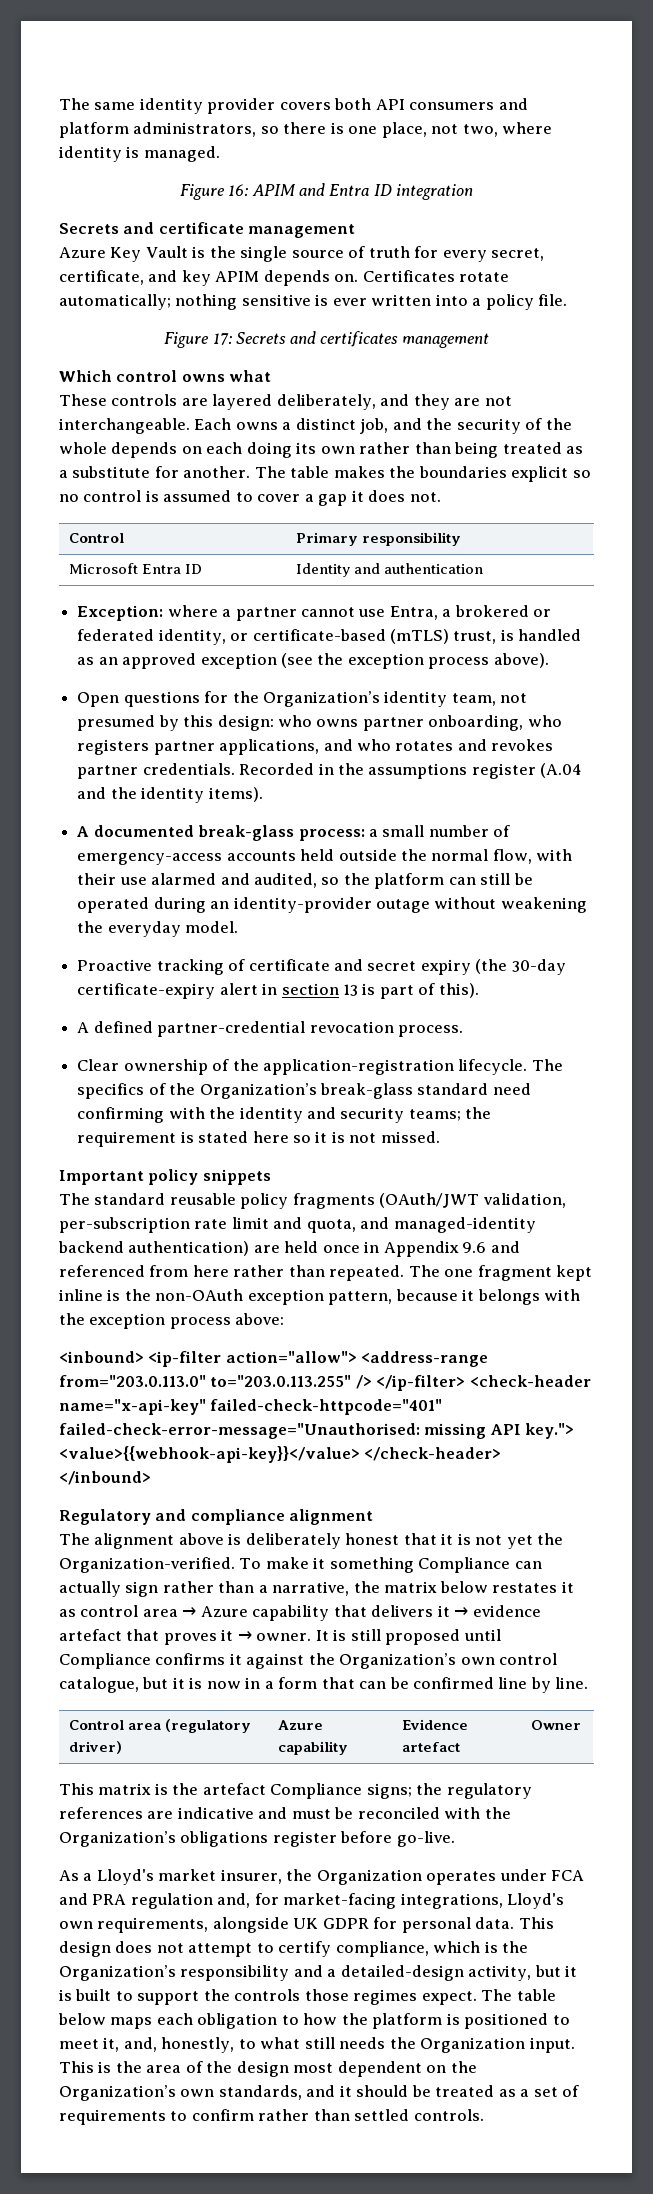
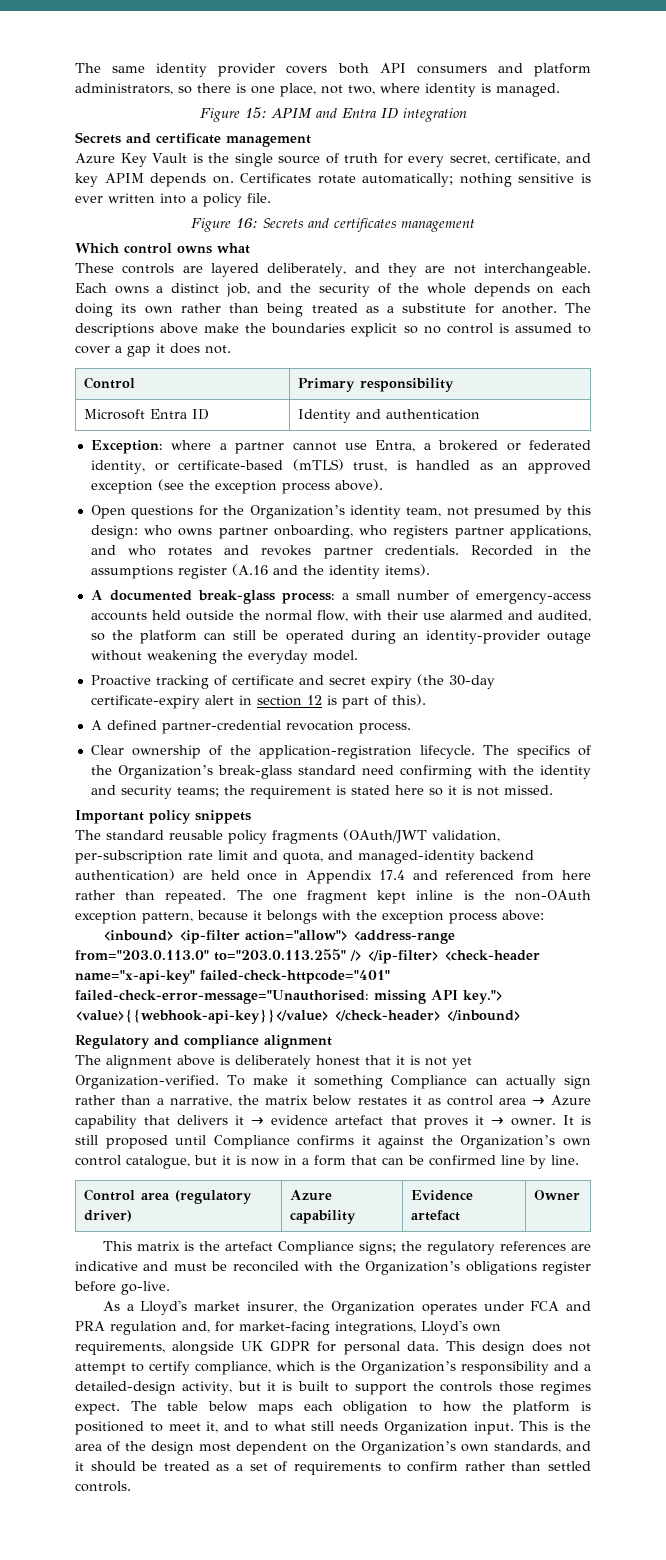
[228,184,249,196] 16: -> [244,107,267,119] 15:
[212,333,232,345] 17: -> [236,218,258,228] 16:
[290,466,385,478] table makes -> [75,323,240,337] descriptions above make
[540,763,583,778] (A.04 -> [231,564,268,576] (A.16
[342,984,358,996] 13 -> [306,695,322,705] 12
[462,1242,487,1253] 9.6 -> [378,870,405,880] 17.4
[537,1533,564,1545] the -> (472, 1063) none
[123,2037,235,2053] and, honestly, -> [224,1421,250,1431] and
[389,2037,416,2049] the -> (379, 1426) none

